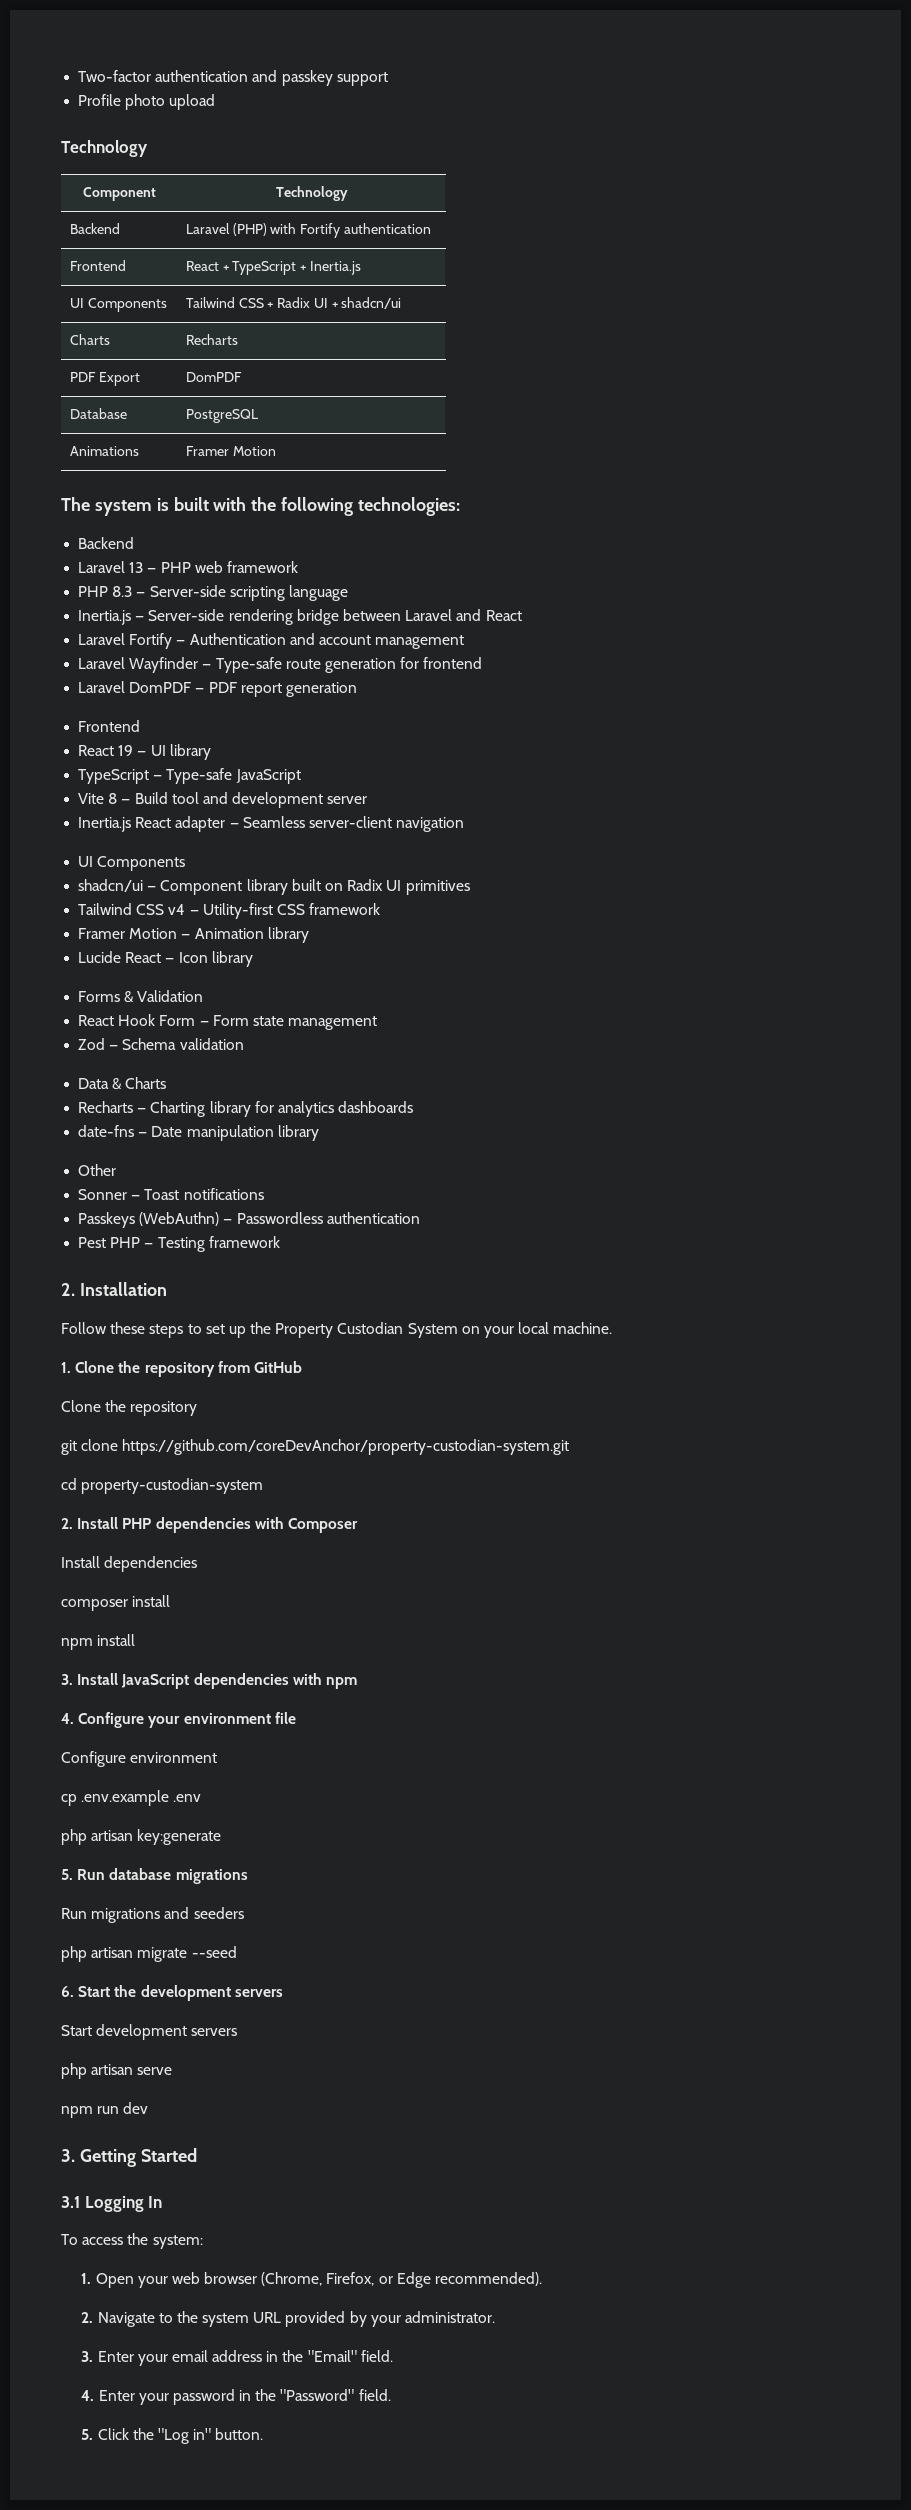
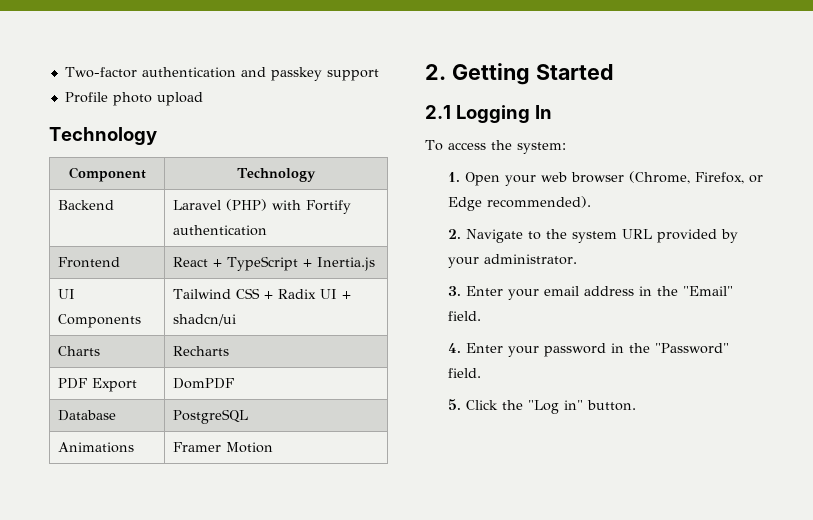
[61,497,461,516] [78,537,135,549] [78,561,298,573] [78,585,348,601] [78,609,522,625] [78,633,465,649] [78,657,483,673] [78,681,357,697] [78,720,141,732] [78,744,211,760] [78,768,301,784] [78,792,368,808] [78,816,465,832] [78,856,186,871] [78,879,470,895] [78,903,381,919] [78,927,309,943] [78,951,253,967] [78,990,204,1003] [78,1014,378,1030] [78,1038,244,1050] [78,1077,167,1090] [78,1101,414,1117] [78,1125,319,1141] [78,1164,117,1176] [78,1188,264,1200] [78,1212,420,1228] [78,1236,280,1252] [61,1282,167,1296] [61,1322,613,1338] [61,1361,302,1377] [61,1400,198,1416] [61,1439,570,1455] [61,1478,264,1494] [61,1517,358,1533] [61,1556,198,1572] [61,1595,171,1611] [61,1634,136,1650] [61,1673,357,1689] [61,1712,296,1728] [61,1751,218,1767] [61,1790,202,1806] [61,1829,222,1845] [61,1868,248,1884] [61,1907,244,1923] [61,1946,237,1962] [61,1985,283,2001] [61,2024,238,2040] [61,2063,173,2079] [61,2102,149,2118] [61,2149,75,2162] The system is built with the following technologies: // Backend // Laravel 13 — PHP web framework // PHP 8.3 — Server-side scripting language // Inertia.js — Server-side rendering bridge between Laravel and React // Laravel Fortify — Authentication and account management // Laravel Wayfinder — Type-safe route generation for frontend // Laravel DomPDF — PDF report generation // Frontend // React 19 — UI library // TypeScript — Type-safe JavaScript // Vite 8 — Build tool and development server // Inertia.js React adapter — Seamless server-client navigation // UI Components // shadcn/ui — Component library built on Radix UI primitives // Tailwind CSS v4 — Utility-first CSS framework // Framer Motion — Animation library // Lucide React — Icon library // Forms & Validation // React Hook Form — Form state management // Zod — Schema validation // Data & Charts // Recharts — Charting library for analytics dashboards // date-fns — Date manipulation library // Other // Sonner — Toast notifications // Passkeys (WebAuthn) — Passwordless authentication // Pest PHP — Testing framework // 2. Installation // Follow these steps to set up the Property Custodian System on your local machine. // 1. Clone the repository from GitHub // Clone the repository // git clone https://github.com/coreDevAnchor/property-custodian-system.git // cd property-custodian-system // 2. Install PHP dependencies with Composer // Install dependencies // composer install // npm install // 3. Install JavaScript dependencies with npm // 4. Configure your environment file // Configure environment // cp .env.example .env // php artisan key:generate // 5. Run database migrations // Run migrations and seeders // php artisan migrate --seed // 6. Start the development servers // Start development servers // php artisan serve // npm run dev // 3. -> [425,64,446,80] 2.
[61,2196,80,2208] 3.1 -> [425,105,451,119] 2.1

